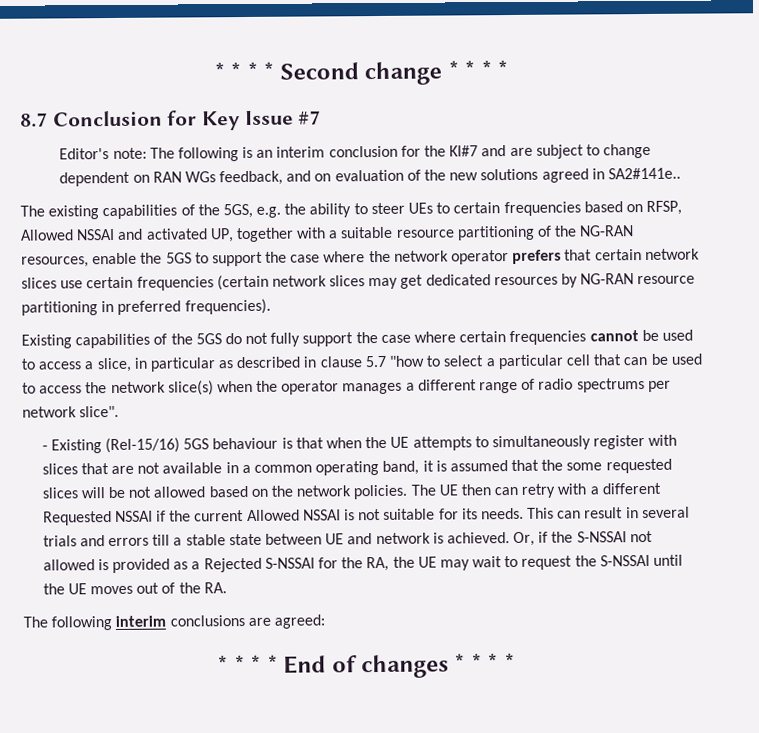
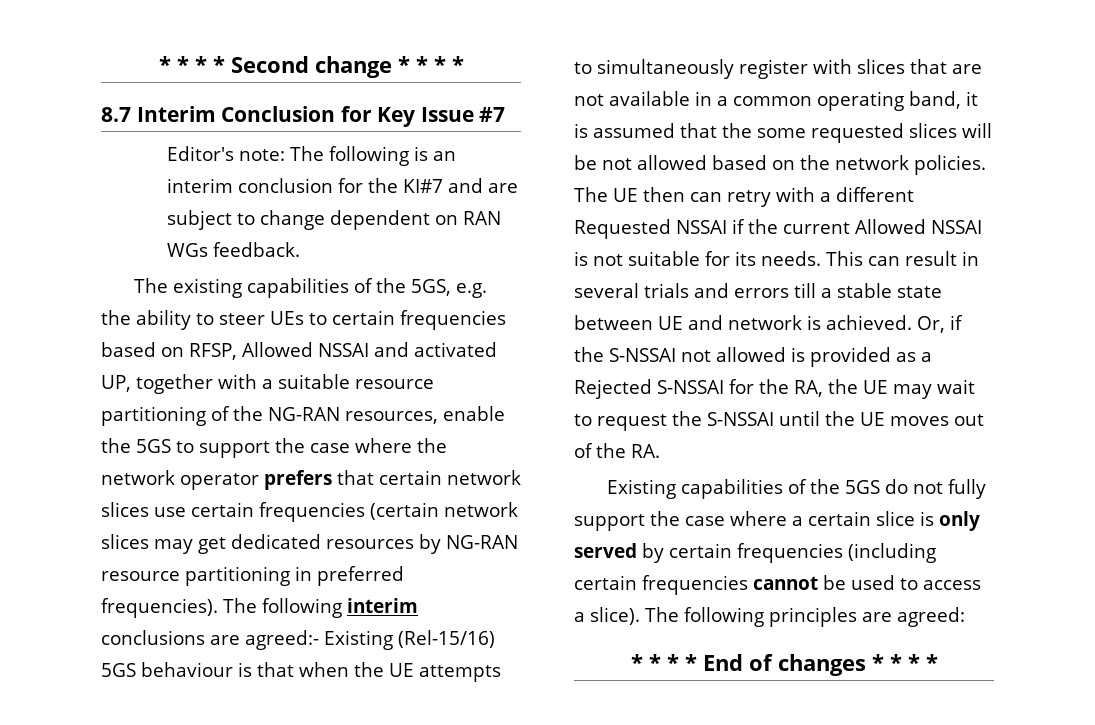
(48, 119) none -> [136,106,216,122] Interim
[219,167,681,186] feedback, and on evaluation of the new solutions agreed in SA2#141e.. -> [213,242,301,257] feedback.
[21,329,693,349] [21,353,702,373] [22,378,671,396] [22,405,120,418] [41,445,48,451] // Existing capabilities of the 5GS do not fully support the case where certain frequencies cannot be used to access a slice, in particular as described in clause 5.7 "how to select a particular cell that can be used to access the network slice(s) when the operator manages a different range of radio spectrums per network slice". // - -> [223,598,418,618] [101,630,319,650] The following interim conclusions are agreed:-
[23,615,245,631] The following interim conclusions -> [606,479,986,499] [574,511,980,531] [574,543,936,563] [574,575,981,595] [574,607,857,627] Existing capabilities of the 5GS do not fully support the case where a certain slice is only served by certain frequencies (including certain frequencies cannot be used to access a slice). The following principles

